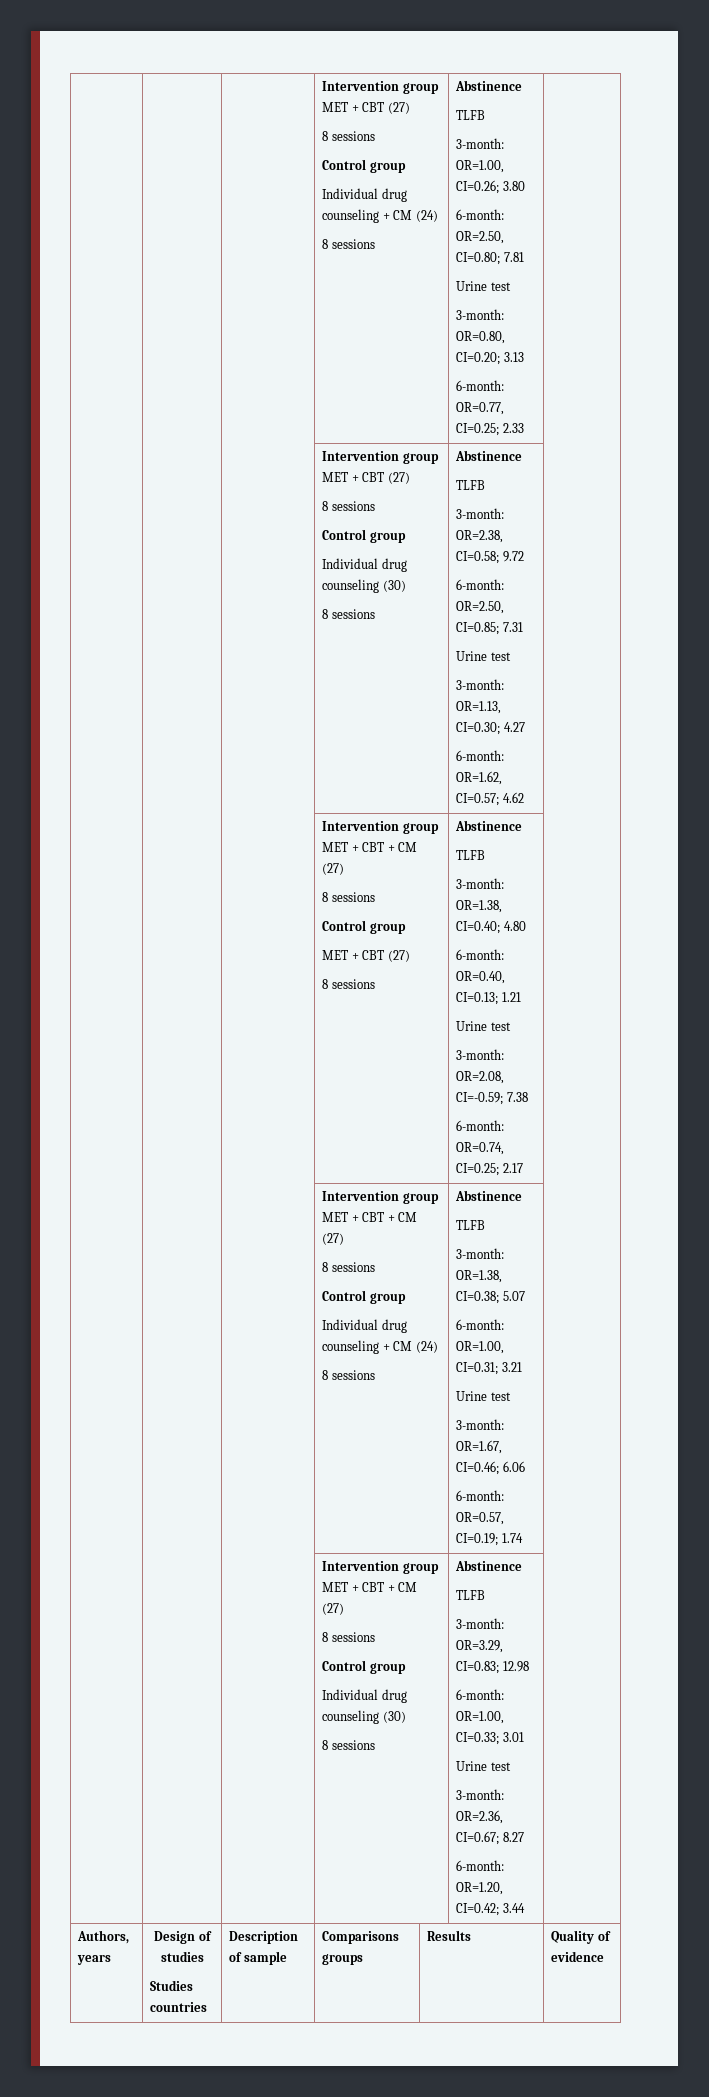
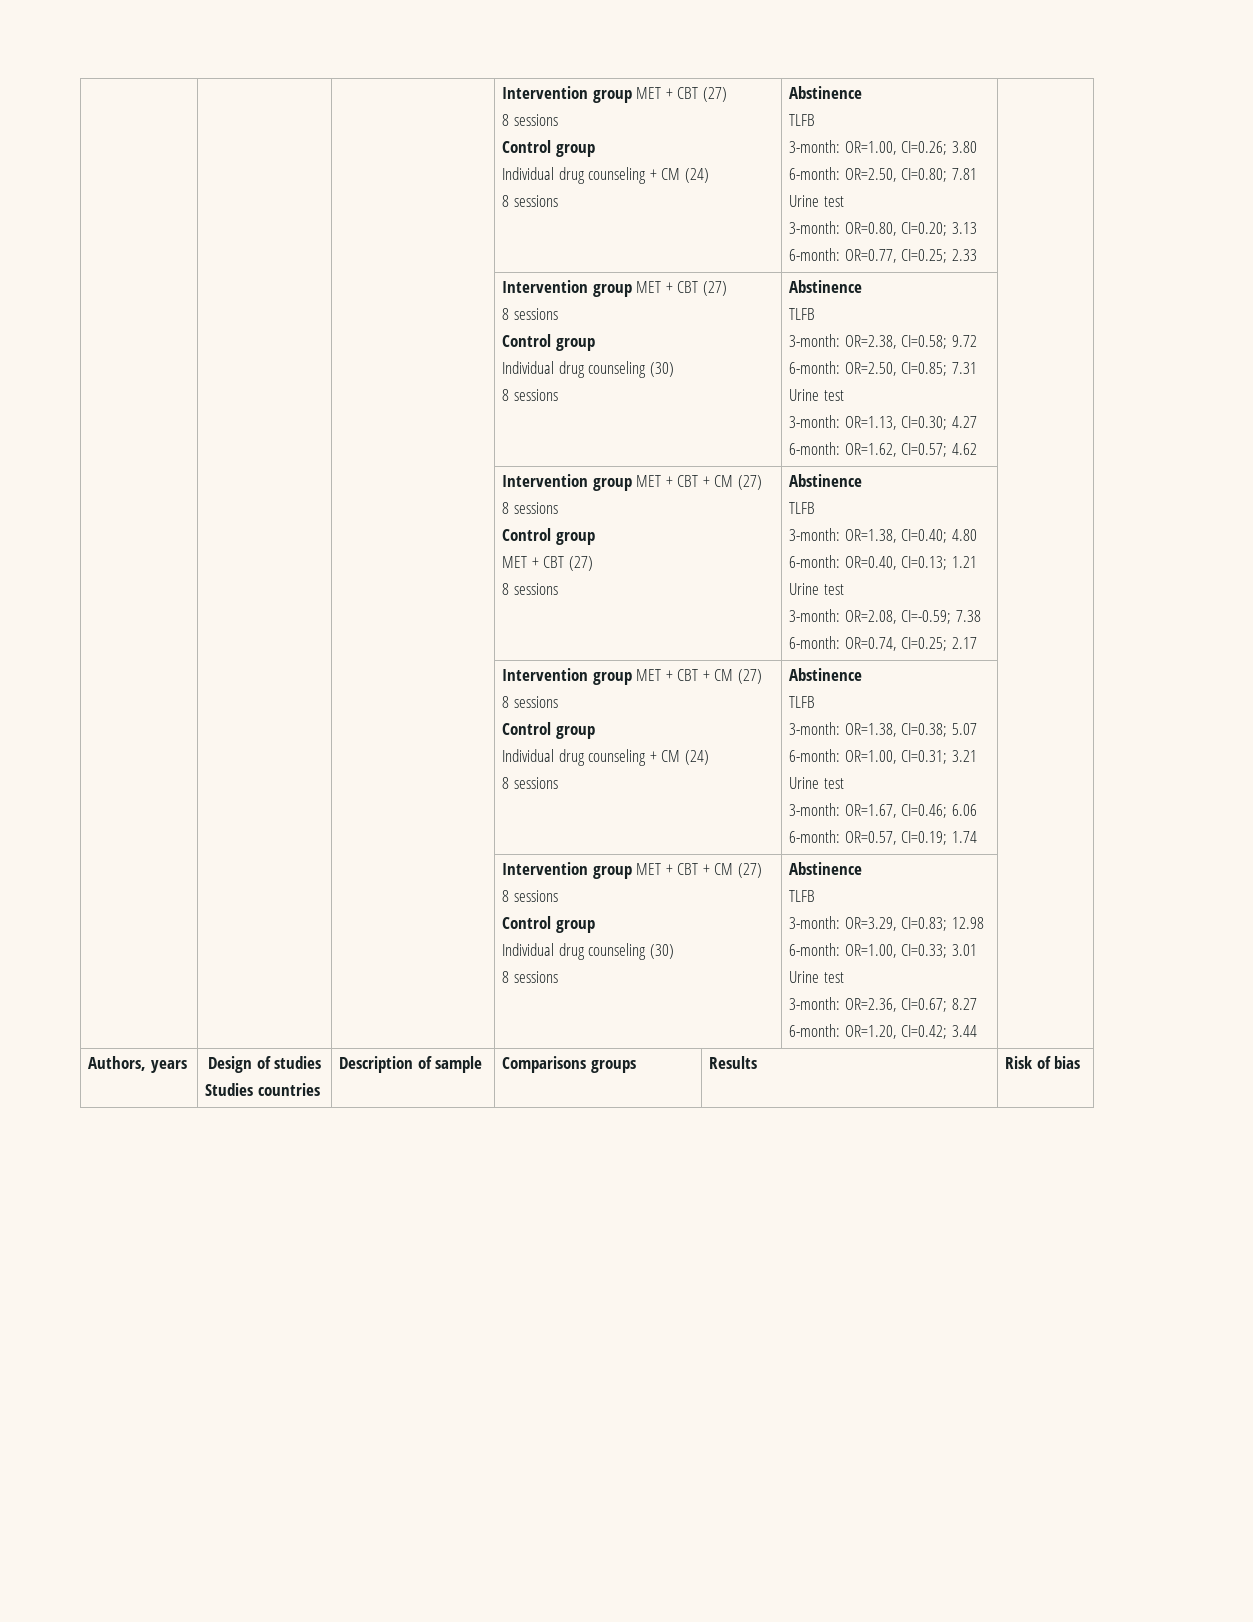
[551,1930,611,1944] [551,1951,605,1962] Quality of evidence -> [1005,1056,1081,1069] Risk of bias

